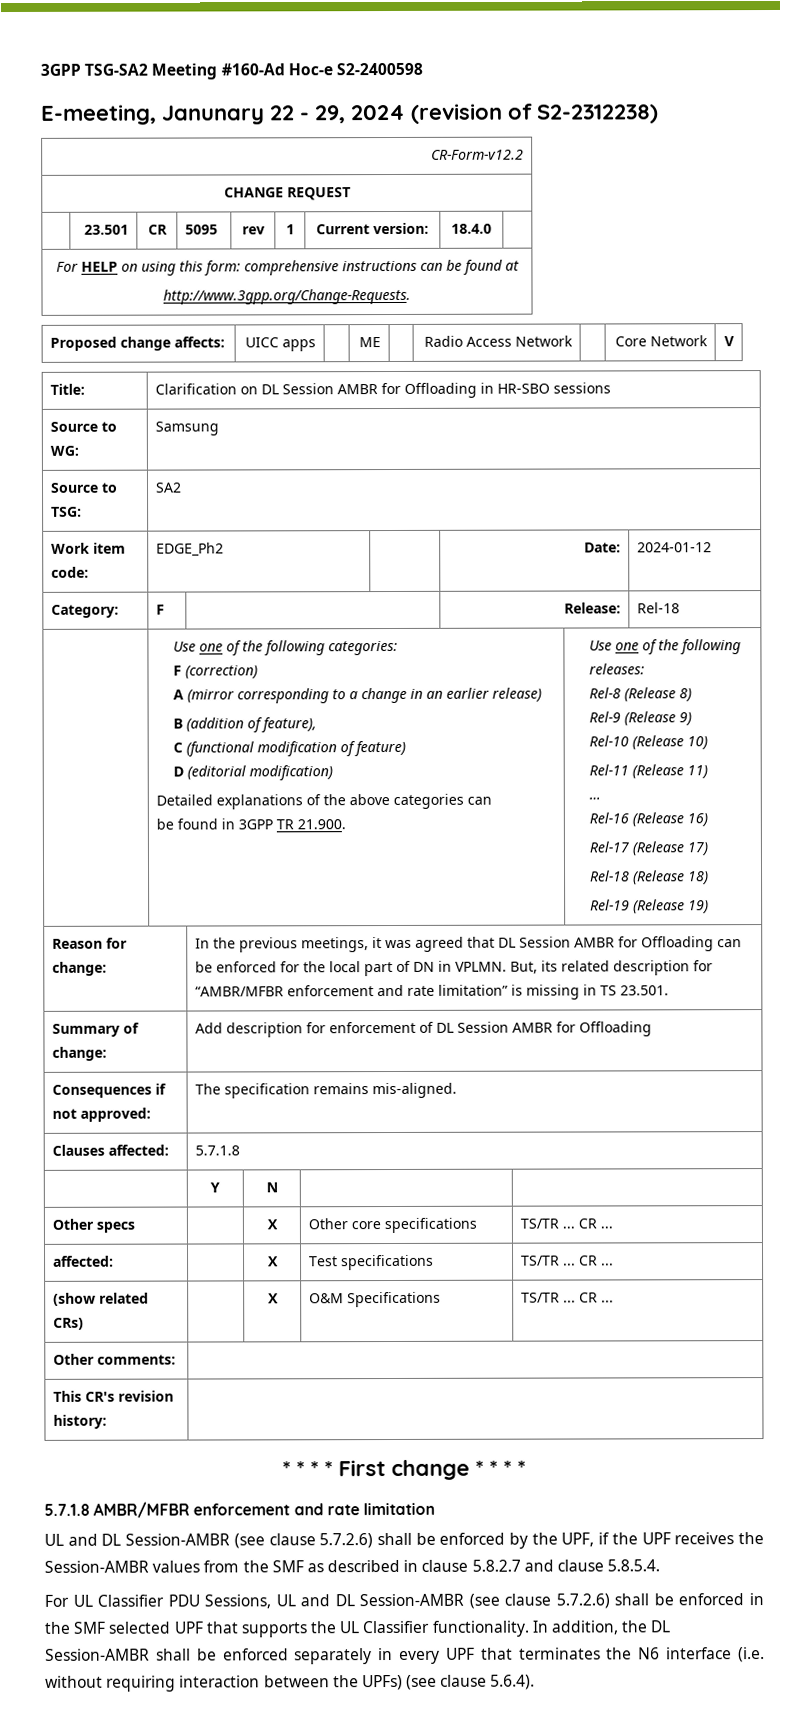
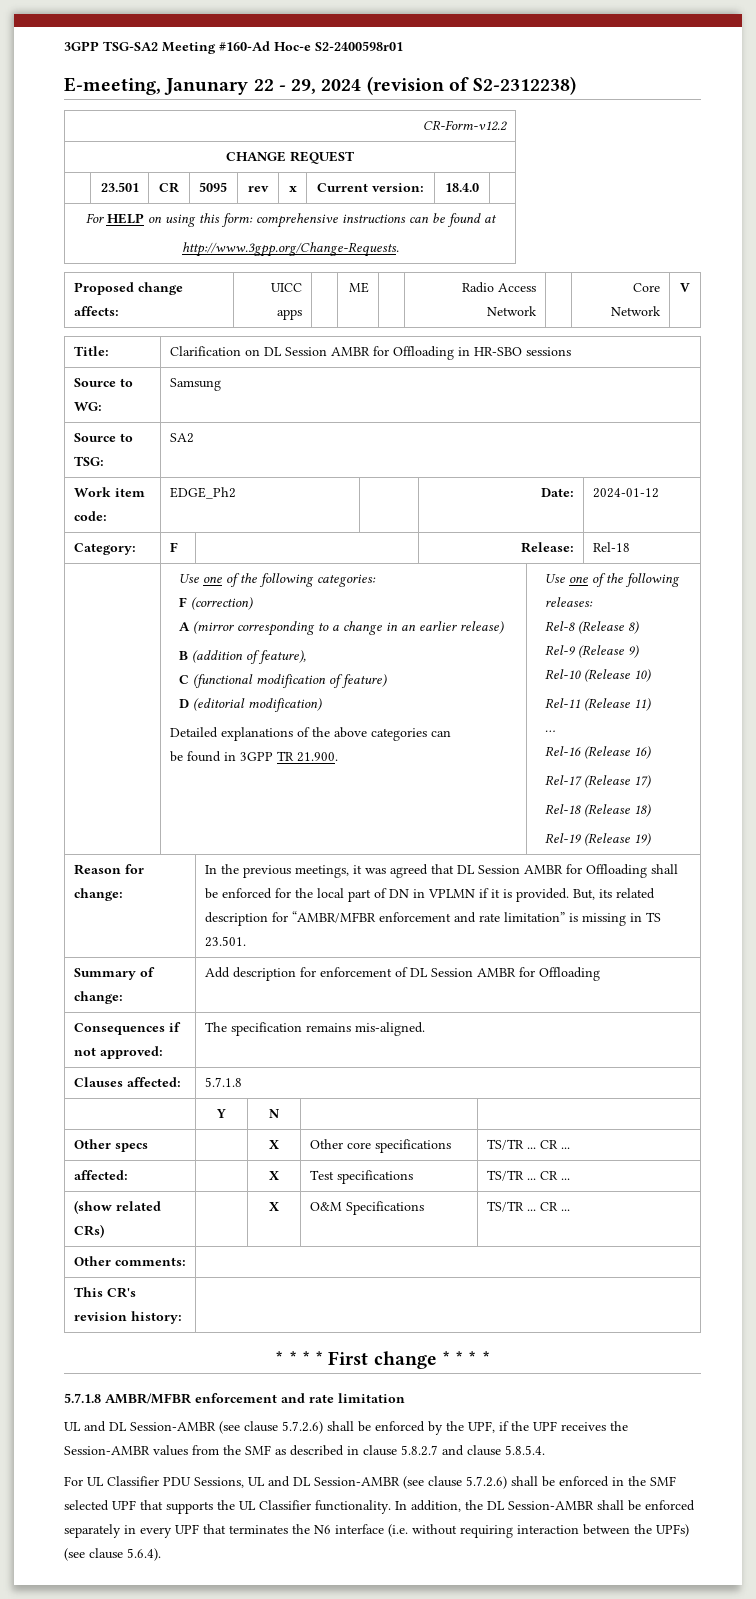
[335,62,423,76] S2-2400598 -> [315,41,403,51] S2-2400598r01
[285,224,295,235] 1 -> [288,186,297,192] x
[716,939,742,948] can -> [650,864,678,874] shall
[454,961,507,972] VPLMN. -> [427,888,569,902] VPLMN if it is provided.

